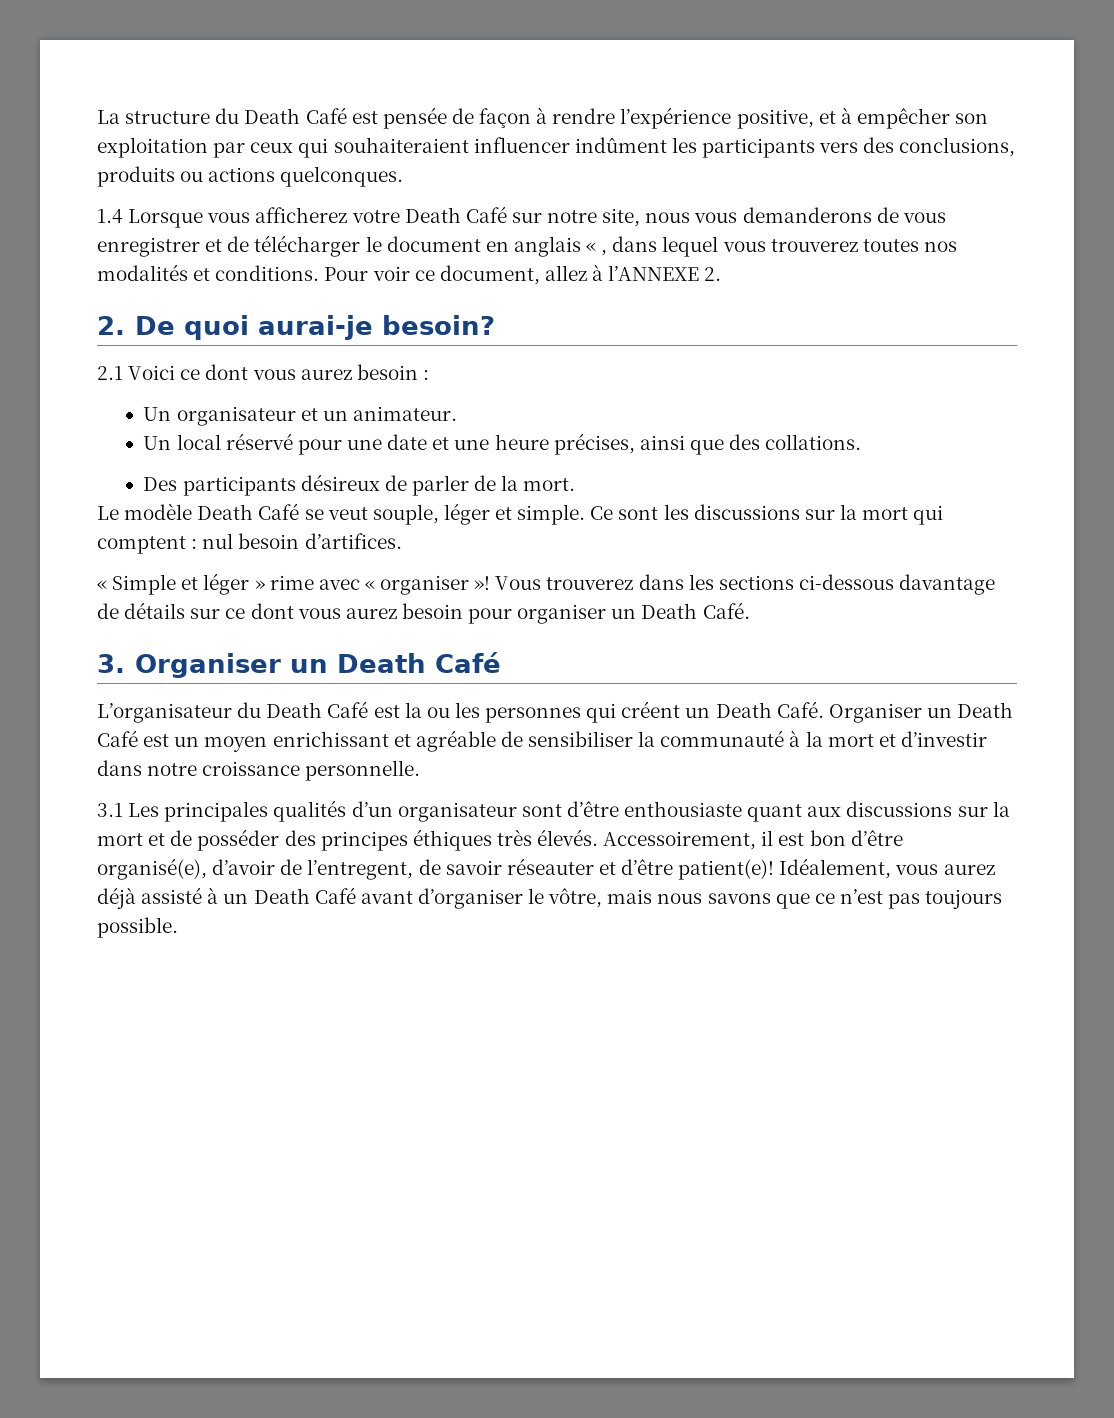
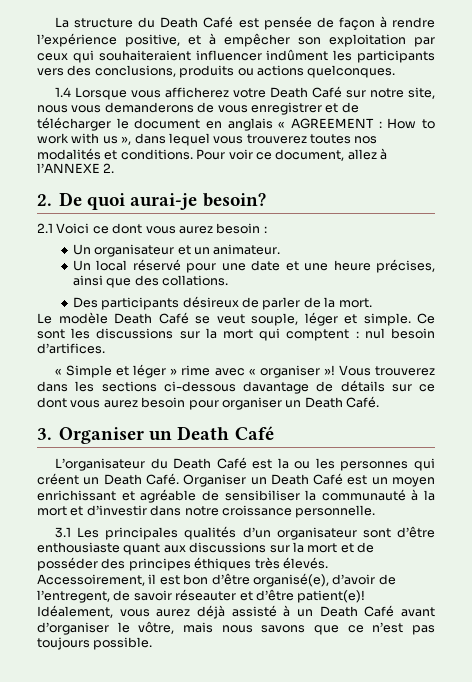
[601,250,608,256] , -> [291,118,436,129] [37,133,132,145] AGREEMENT : How to work with us »,

